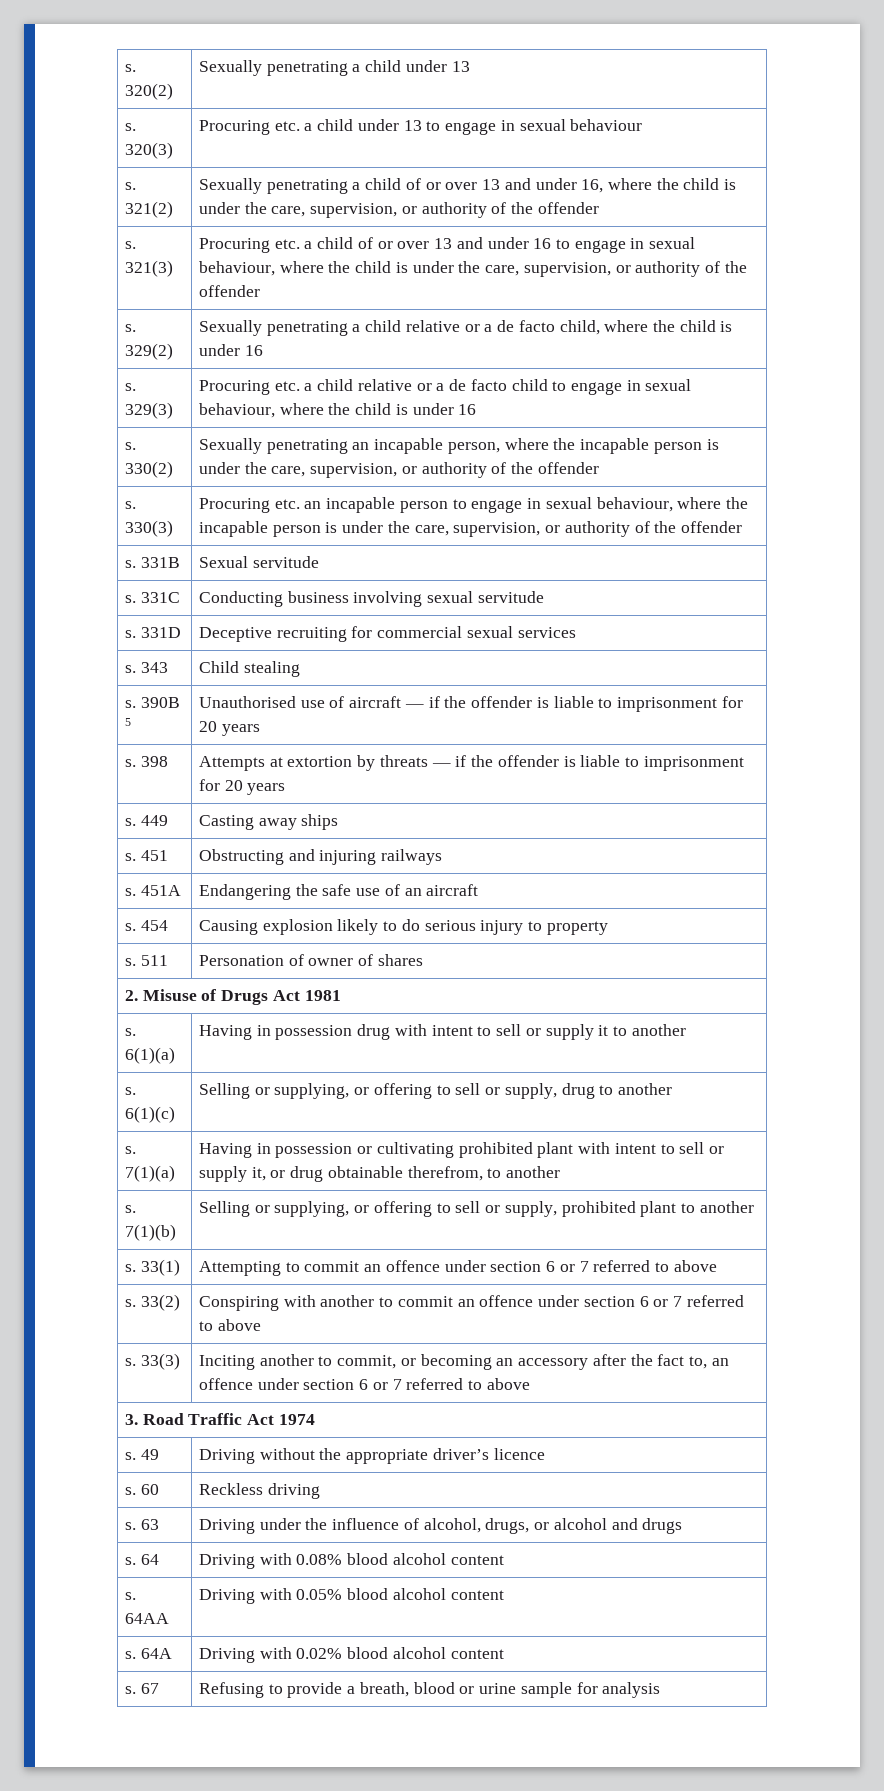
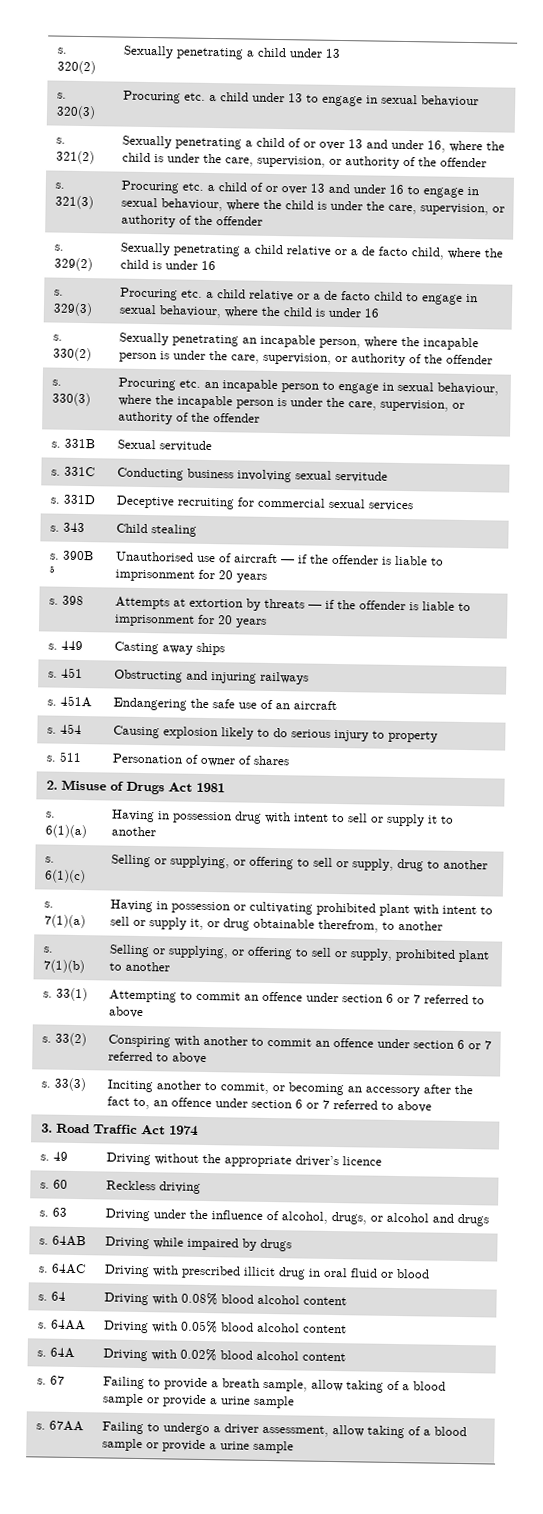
(683, 1526) none -> [38,1235,86,1247] [104,1236,292,1252] [37,1263,86,1275] [103,1264,430,1280] // s. 64AB | Driving while impaired by drugs // s. 64AC | Driving with prescribed illicit drug in oral fluid or blood
[199,1682,265,1698] Refusing -> [102,1376,145,1390] Failing
[359,1682,661,1698] breath, blood or urine sample for analysis -> [221,1378,446,1393] [101,1393,295,1409] [35,1420,84,1432] [101,1421,467,1439] [101,1438,294,1454] breath sample, allow taking of a blood sample or provide a urine sample // s. 67AA | Failing to undergo a driver assessment, allow taking of a blood sample or provide a urine sample

